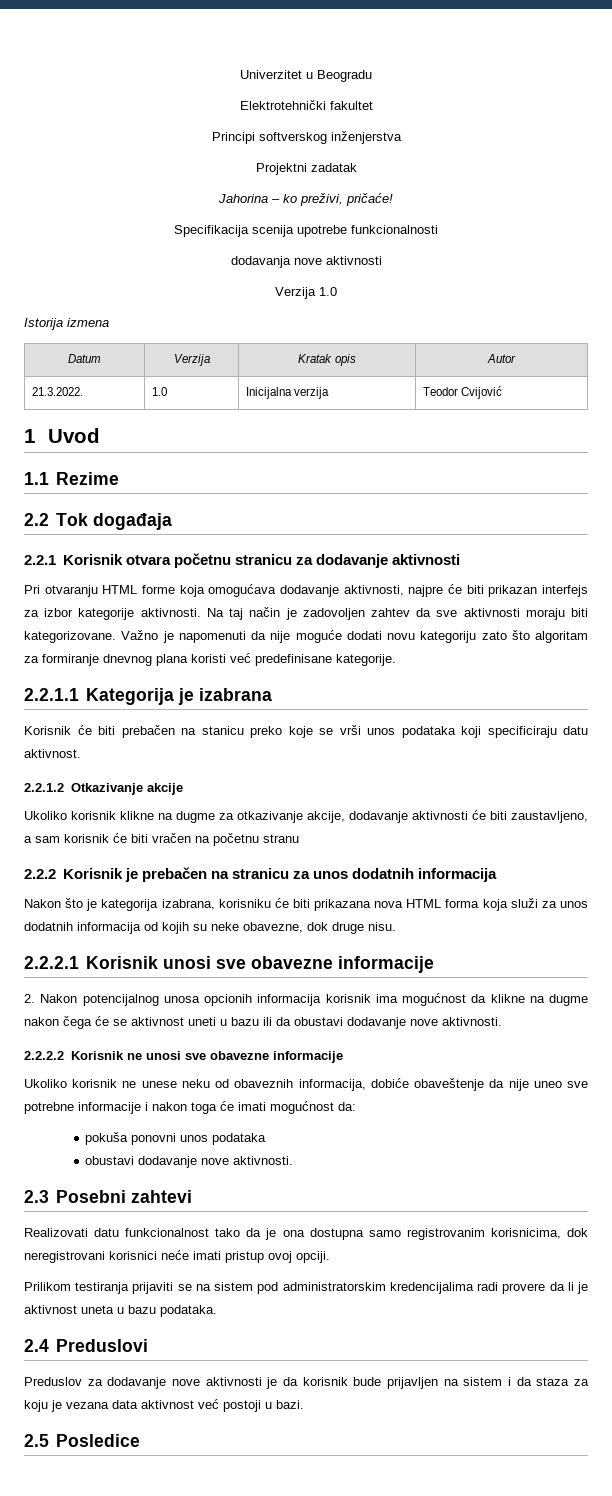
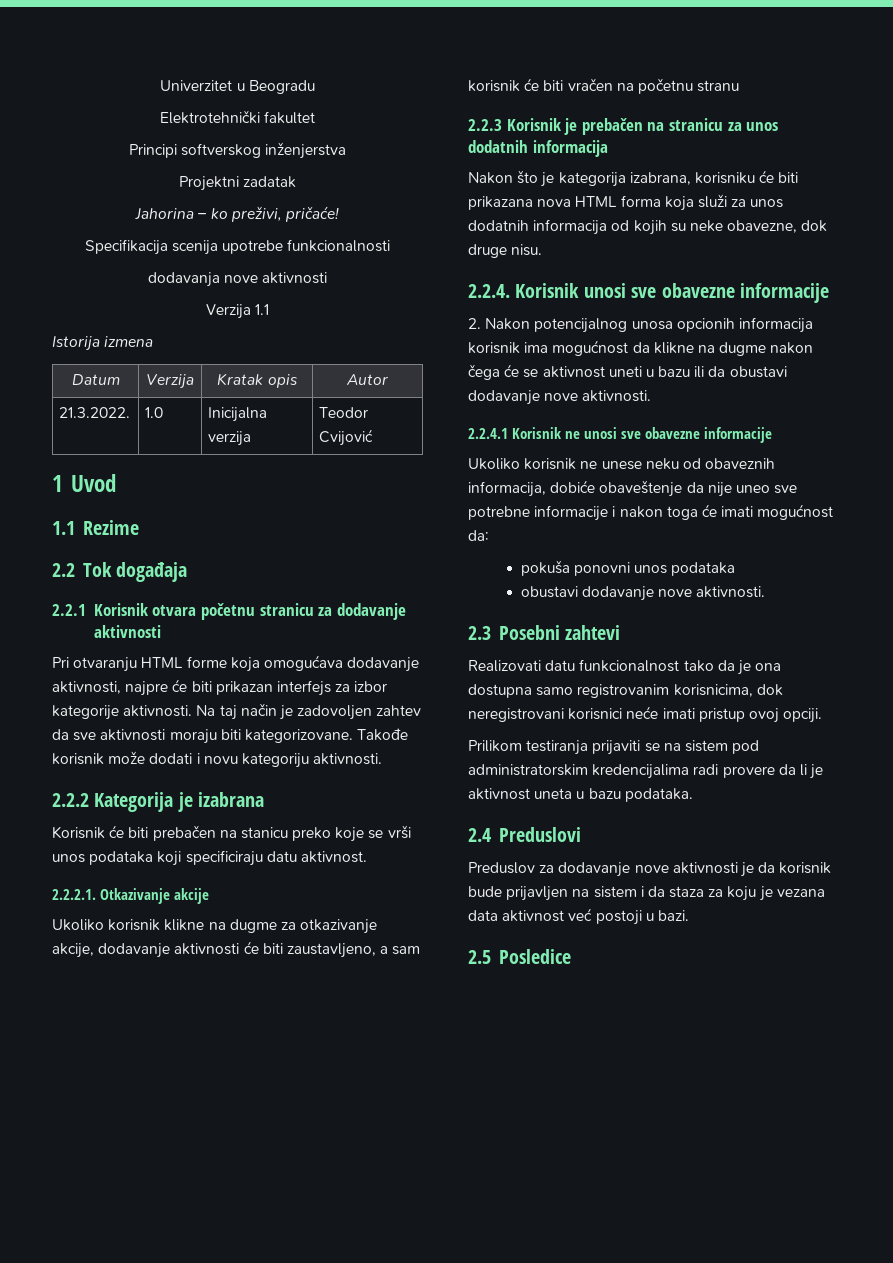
[319,287,337,296] 1.0 -> [255,304,270,315] 1.1
[121,630,588,643] [24,653,396,666] [24,688,79,701] Važno je napomenuti da nije moguće dodati novu kategoriju zato što algoritam za formiranje dnevnog plana koristi već predefinisane kategorije. // 2.2.1.1 -> [357,728,409,741] [52,751,383,768] [52,793,89,807] Takođe korisnik može dodati i novu kategoriju aktivnosti. // 2.2.2
[24,783,64,792] 2.2.1.2 -> [52,889,96,900] 2.2.2.1.
[24,869,56,879] 2.2.2 -> [468,119,502,131] 2.2.3
[24,956,79,969] 2.2.2.1 -> [468,284,510,298] 2.2.4.
[24,1051,64,1060] 2.2.2.2 -> [468,428,508,439] 2.2.4.1

